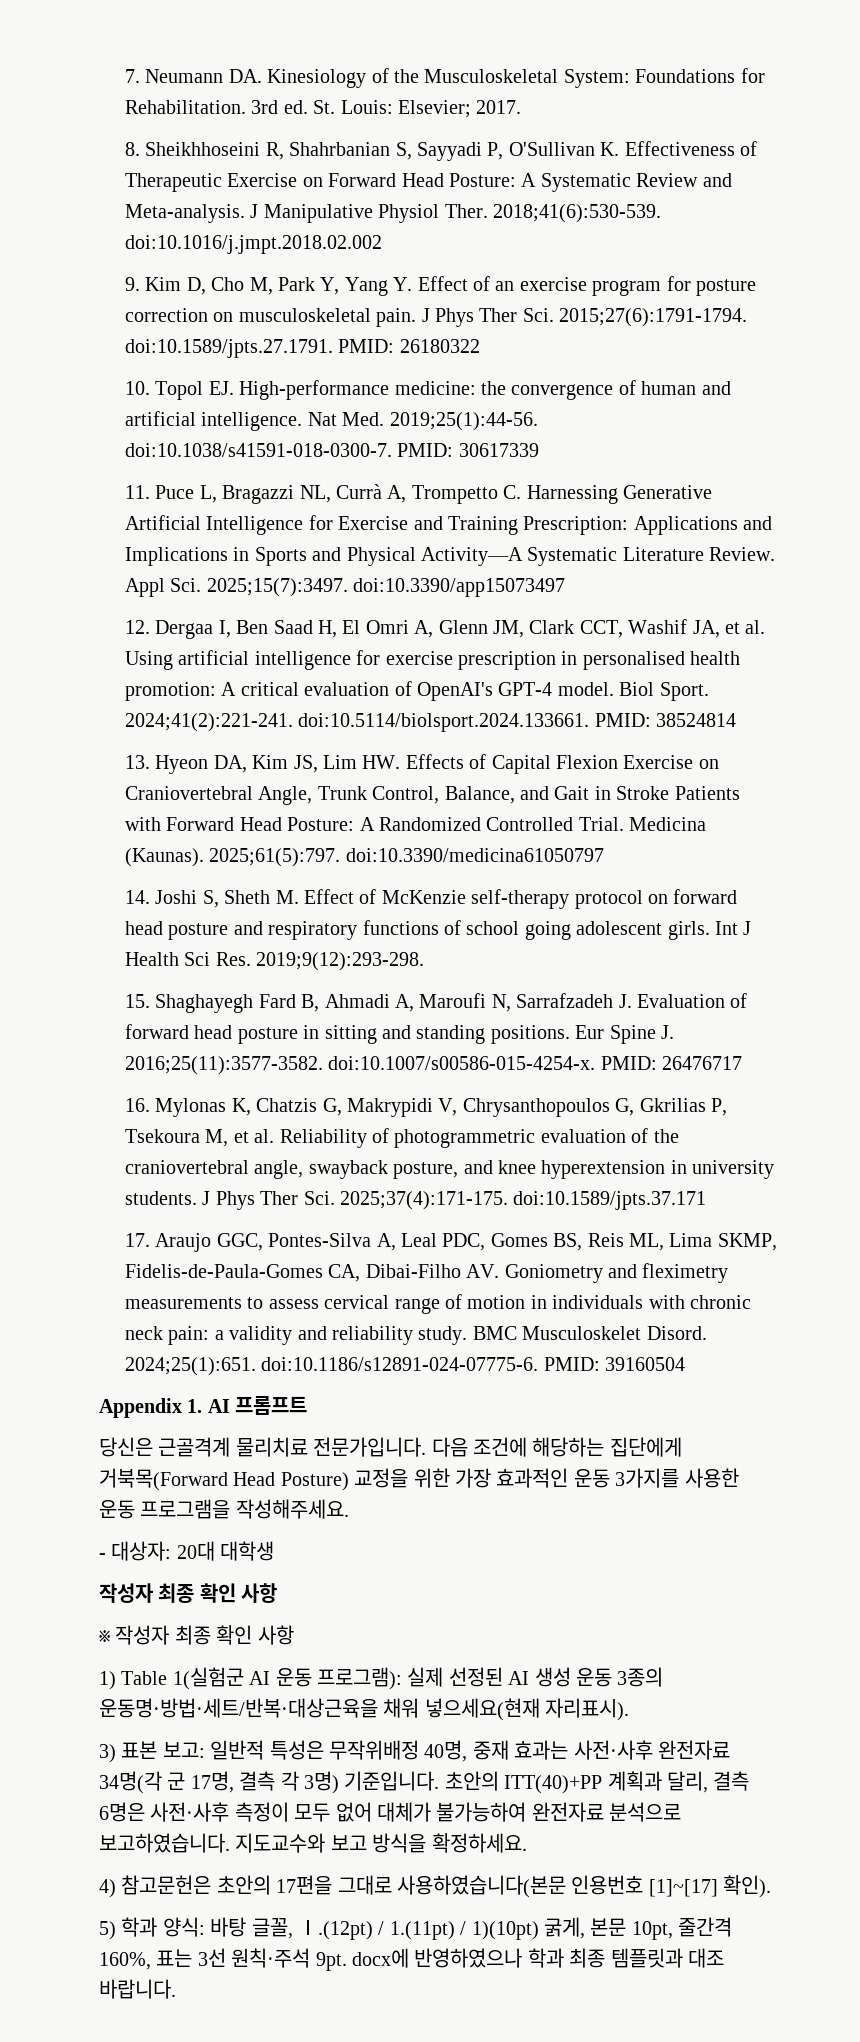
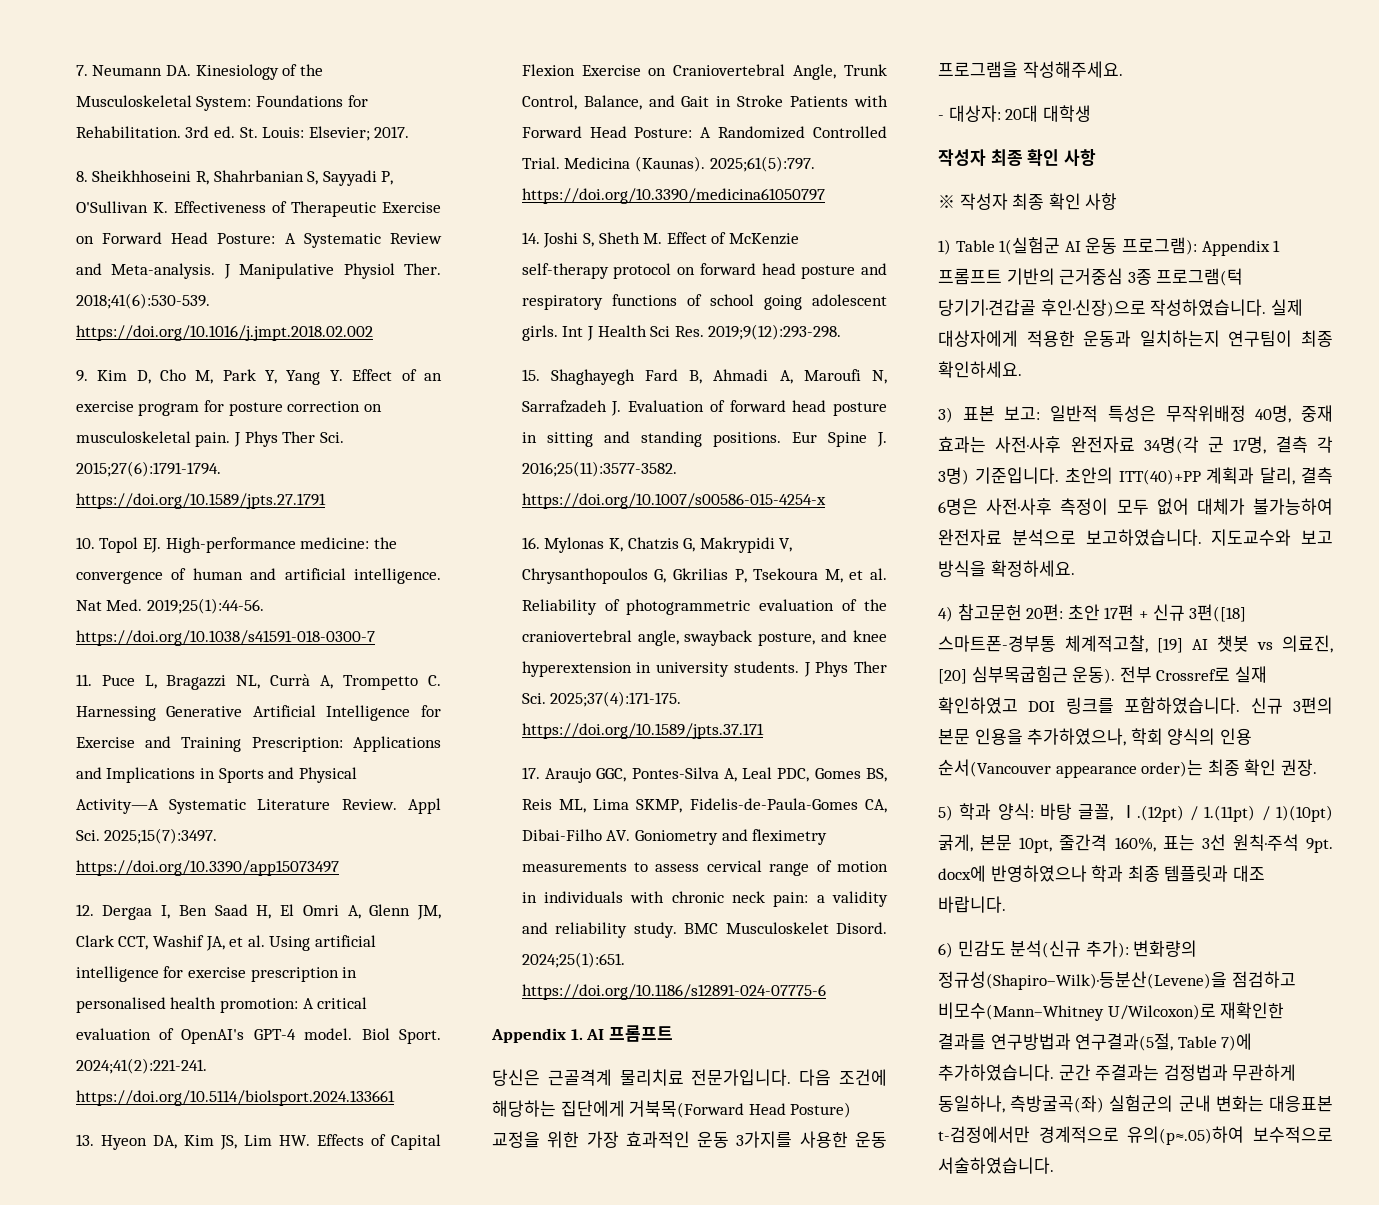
[125,235,383,254] doi:10.1016/j.jmpt.2018.02.002 -> [75,325,373,341] https://doi.org/10.1016/j.jmpt.2018.02.002
[125,339,480,358] doi:10.1589/jpts.27.1791. PMID: 26180322 -> [75,493,326,509] https://doi.org/10.1589/jpts.27.1791
[125,443,539,457] doi:10.1038/s41591-018-0300-7. PMID: 30617339 -> [75,630,375,646] https://doi.org/10.1038/s41591-018-0300-7
[353,578,566,597] doi:10.3390/app15073497 -> [75,860,339,876] https://doi.org/10.3390/app15073497
[298,713,737,732] doi:10.5114/biolsport.2024.133661. PMID: 38524814 -> [75,1090,395,1106] https://doi.org/10.5114/biolsport.2024.133661
[345,848,604,862] doi:10.3390/medicina61050797 -> [521,188,825,204] https://doi.org/10.3390/medicina61050797
[328,1056,743,1070] doi:10.1007/s00586-015-4254-x. PMID: 26476717 -> [521,493,826,509] https://doi.org/10.1007/s00586-015-4254-x
[513,1191,707,1210] doi:10.1589/jpts.37.171 -> [521,723,764,739] https://doi.org/10.1589/jpts.37.171
[261,1357,686,1371] doi:10.1186/s12891-024-07775-6. PMID: 39160504 -> [521,984,826,1000] https://doi.org/10.1186/s12891-024-07775-6
[407,1667,664,1687] [99,1698,630,1721] 실제 선정된 AI 생성 운동 3종의 운동명·방법·세트/반복·대상근육을 채워 넣으세요(현재 자리표시). -> [1201,240,1281,256] [938,268,1244,286] [938,299,1303,317] [938,330,1333,347] [938,361,1022,378] Appendix 1 프롬프트 기반의 근거중심 3종 프로그램(턱 당기기·견갑골 후인·신장)으로 작성하였습니다. 실제 대상자에게 적용한 운동과 일치하는지 연구팀이 최종 확인하세요.
[121,1875,772,1898] 참고문헌은 초안의 17편을 그대로 사용하였습니다(본문 인용번호 [1]~[17] 확인). -> [957,604,1247,622] [938,635,1333,653] [938,666,1267,684] [938,697,1333,714] [938,728,1252,746] [938,759,1317,778] 참고문헌 20편: 초안 17편 + 신규 3편([18] 스마트폰-경부통 체계적고찰, [19] AI 챗봇 vs 의료진, [20] 심부목굽힘근 운동). 전부 Crossref로 실재 확인하였고 DOI 링크를 포함하였습니다. 신규 3편의 본문 인용을 추가하였으나, 학회 양식의 인용 순서(Vancouver appearance order)는 최종 확인 권장.
(176, 1989) none -> [938,940,1198,958] [938,971,1296,990] [938,1002,1285,1021] [938,1033,1253,1051] [938,1064,1297,1081] [938,1095,1333,1113] [938,1126,1333,1145] [938,1157,1054,1174] // 6) 민감도 분석(신규 추가): 변화량의 정규성(Shapiro–Wilk)·등분산(Levene)을 점검하고 비모수(Mann–Whitney U/Wilcoxon)로 재확인한 결과를 연구방법과 연구결과(5절, Table 7)에 추가하였습니다. 군간 주결과는 검정법과 무관하게 동일하나, 측방굴곡(좌) 실험군의 군내 변화는 대응표본 t-검정에서만 경계적으로 유의(p≈.05)하여 보수적으로 서술하였습니다.

